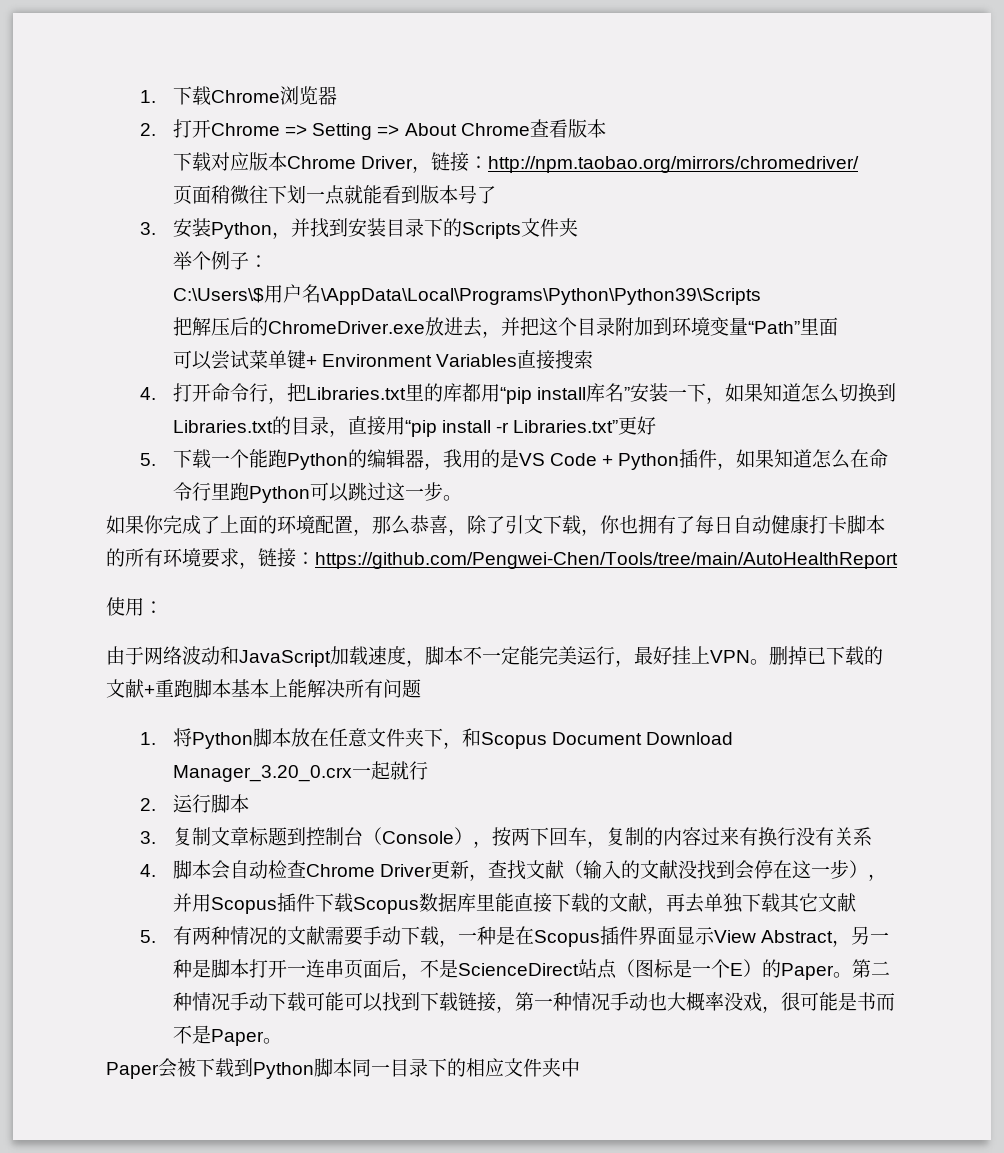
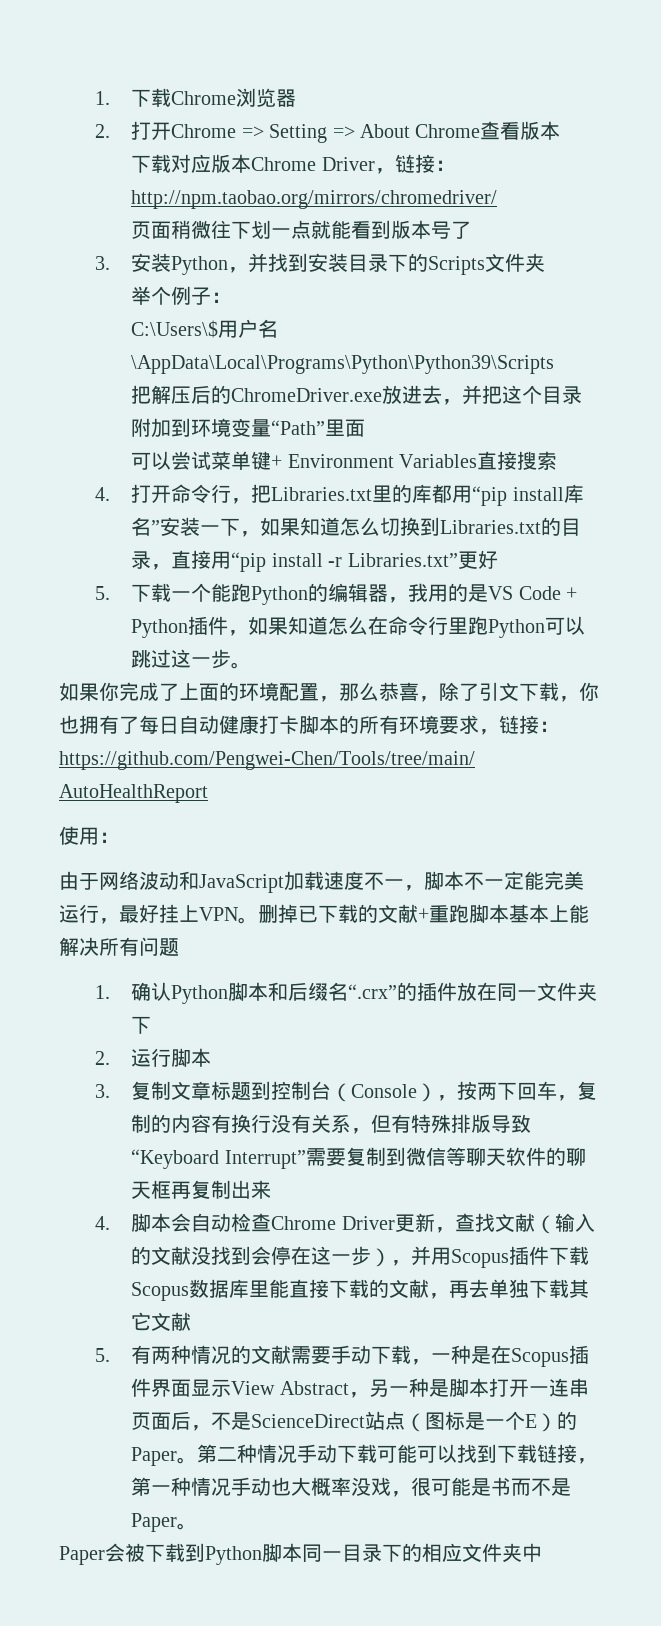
(406, 655) none -> [364,872,404,890] 不一
[173,728,734,749] [173,761,429,782] 将Python脚本放在任意文件夹下，和Scopus Document Download Manager_3.20_0.crx一起就行 -> [131,982,598,1004] [131,1016,152,1034] 确认Python脚本和后缀名“.crx”的插件放在同一文件夹下
[701,827,740,846] 过来 -> (212, 1123) none
(873, 836) none -> [351,1114,532,1134] [131,1147,586,1169] [131,1180,272,1199] ，但有特殊排版导致“Keyboard Interrupt”需要复制到微信等聊天软件的聊天框再复制出来

